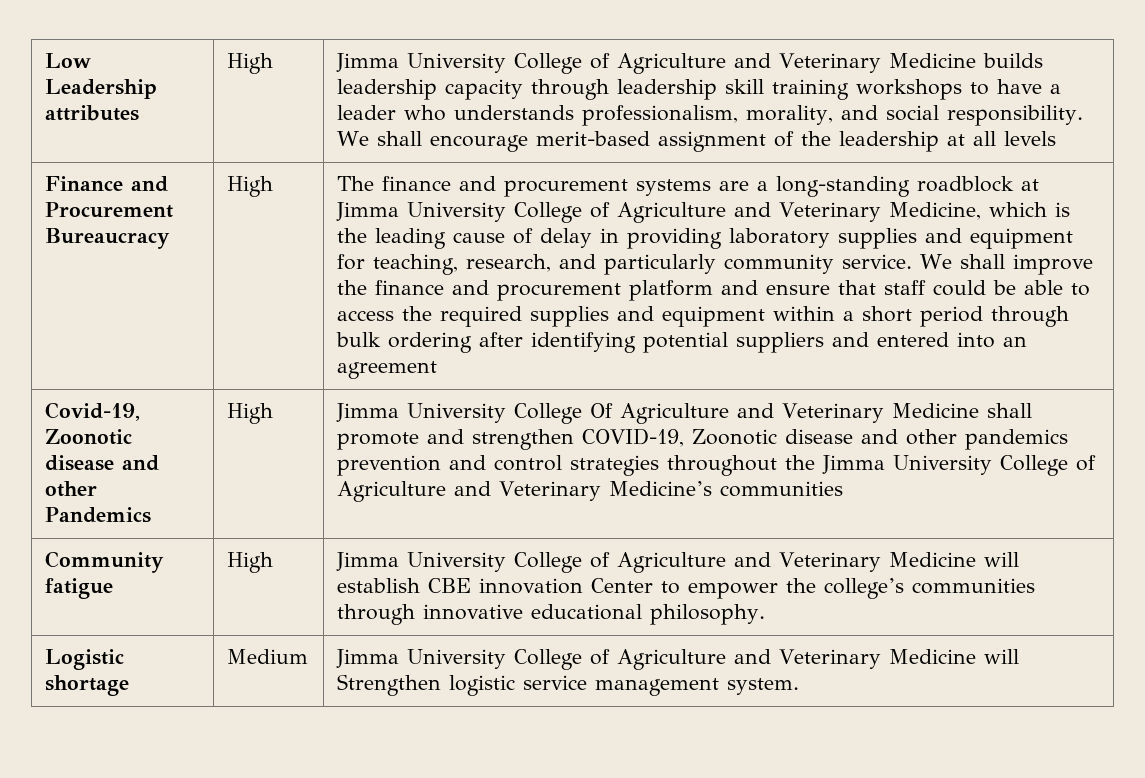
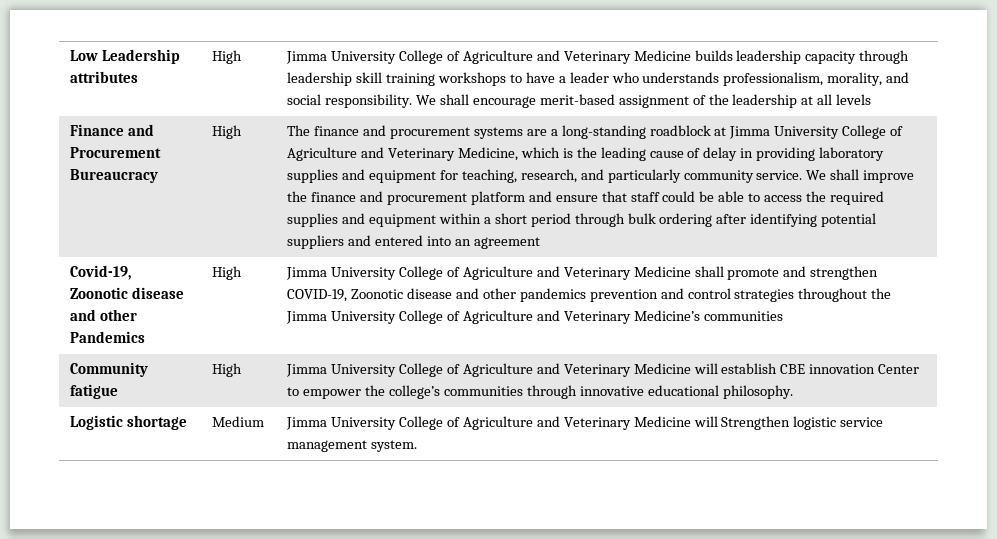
[589,403,613,418] Of -> [446,267,460,277] of

